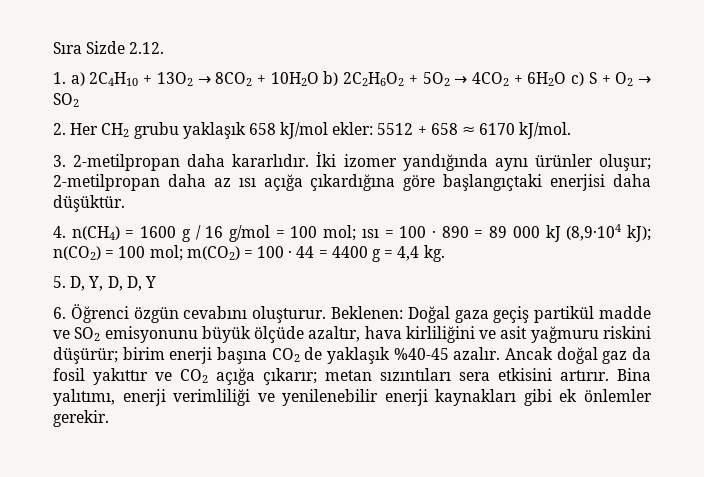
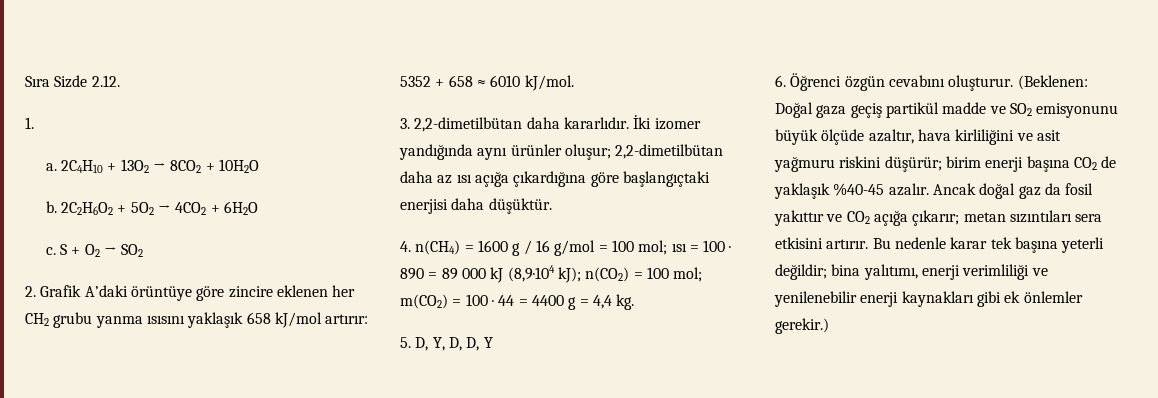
[70,72,85,86] a) -> [45,163,57,171] // a.
[323,71,339,86] b) -> [45,201,57,213] // b.
[571,72,585,86] c) -> [45,247,56,255] // c.
[70,122,179,139] Her CH2 grubu -> [40,285,356,301] [25,312,185,328] Grafik A’daki örüntüye göre zincire eklenen her CH2 grubu yanma ısısını
[332,122,414,135] ekler: 5512 -> [325,314,369,324] [400,76,431,87] artırır: 5352
[479,123,516,135] 6170 -> [490,75,521,87] 6010
[73,154,181,171] 2-metilpropan -> [414,117,523,132] 2,2-dimetilbütan
[53,174,160,191] 2-metilpropan -> [615,144,724,159] 2,2-dimetilbütan
[331,306,404,319] Beklenen: -> [1017,75,1088,90] (Beklenen:
[617,368,651,381] Bina -> [872,237,1105,253] [775,264,861,280] Bu nedenle karar tek başına yeterli değildir; bina
[53,410,109,427] gerekir. -> [775,318,829,334] gerekir.)

